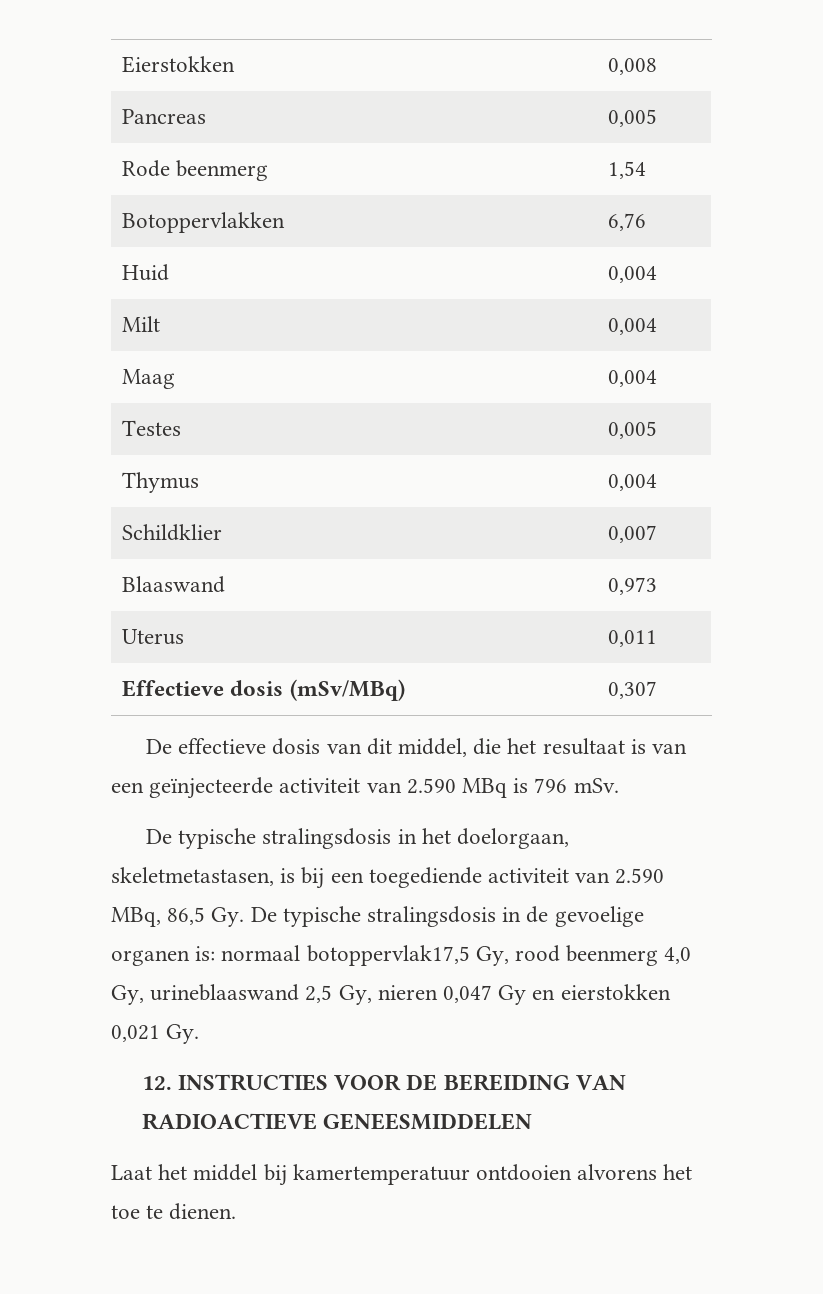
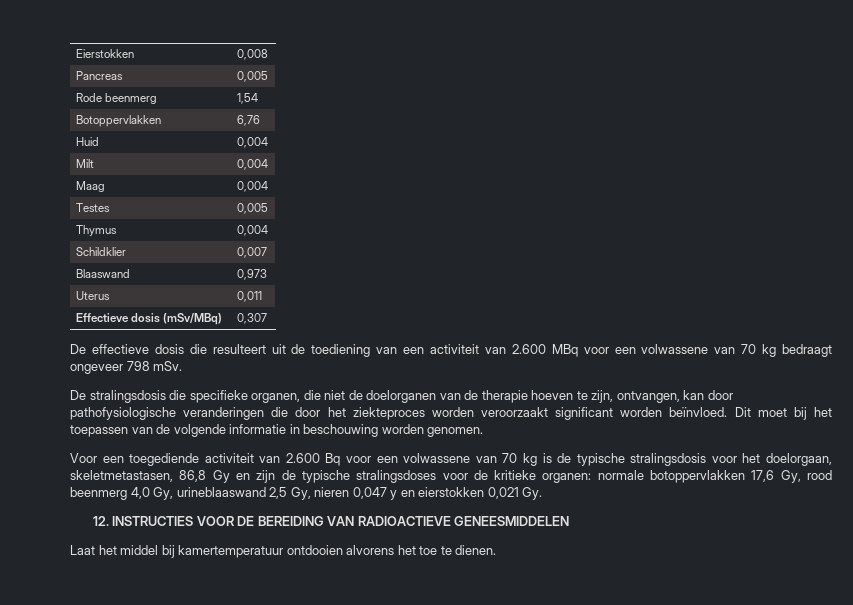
[326,738,646,757] van dit middel, die het resultaat is -> [189,344,371,357] die resulteert uit de toediening
[149,777,619,799] [145,828,569,849] [111,867,665,889] [111,906,644,927] [111,945,470,966] geïnjecteerde activiteit van 2.590 MBq is 796 mSv. // De typische stralingsdosis in het doelorgaan, skeletmetastasen, is bij een toegediende activiteit van 2.590 MBq, 86,5 Gy. De typische stralingsdosis in de gevoelige organen is: normaal botoppervlak17,5 -> [430,344,832,357] [70,361,183,374] [70,390,733,403] [70,407,832,420] [70,424,484,437] [70,453,832,466] [70,470,775,483] activiteit van 2.600 MBq voor een volwassene van 70 kg bedraagt ongeveer 798 mSv. // De stralingsdosis die specifieke organen, die niet de doelorganen van de therapie hoeven te zijn, ontvangen, kan door pathofysiologische veranderingen die door het ziekteproces worden veroorzaakt significant worden beïnvloed. Dit moet bij het toepassen van de volgende informatie in beschouwing worden genomen. // Voor een toegediende activiteit van 2.600 Bq voor een volwassene van 70 kg is de typische stralingsdosis voor het doelorgaan, skeletmetastasen, 86,8 Gy en zijn de typische stralingsdoses voor de kritieke organen: normale botoppervlakken 17,6
[498,985,527,1005] Gy -> [390,490,398,500] y

